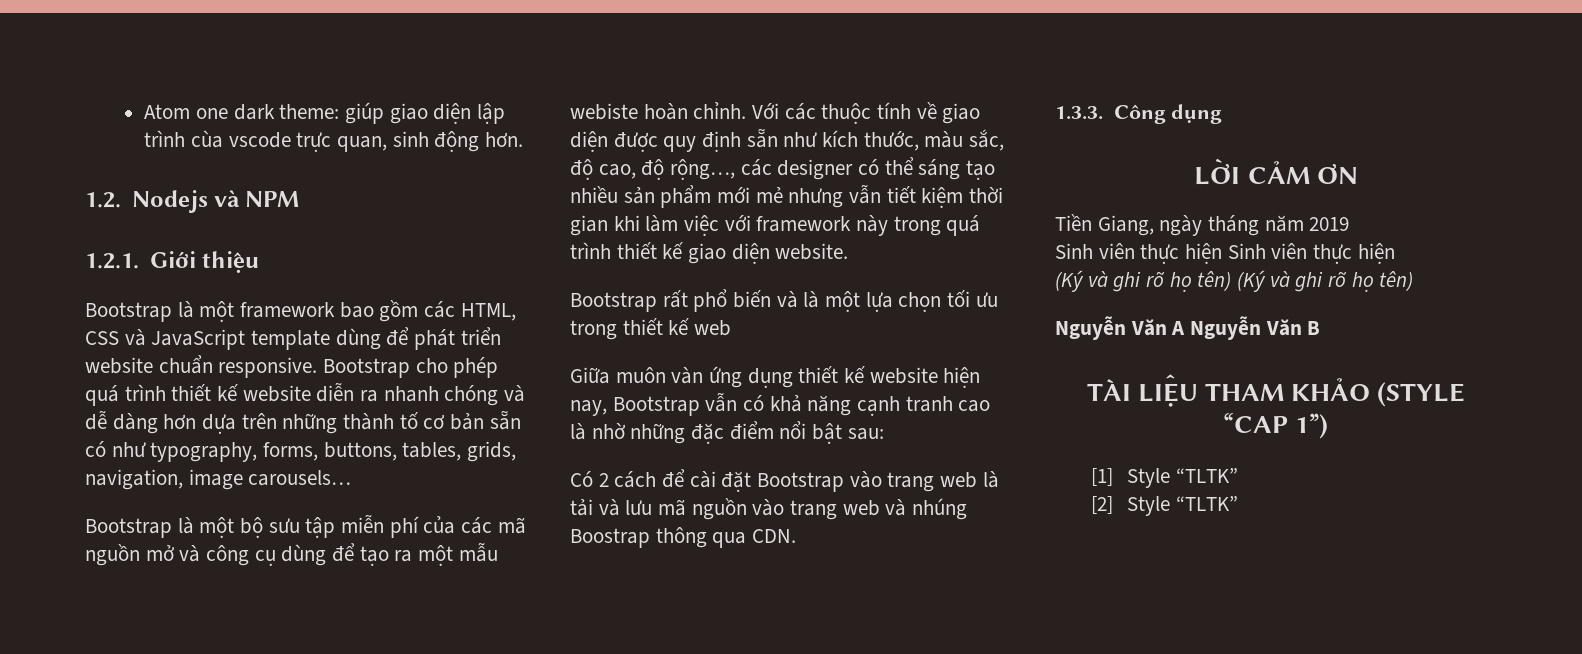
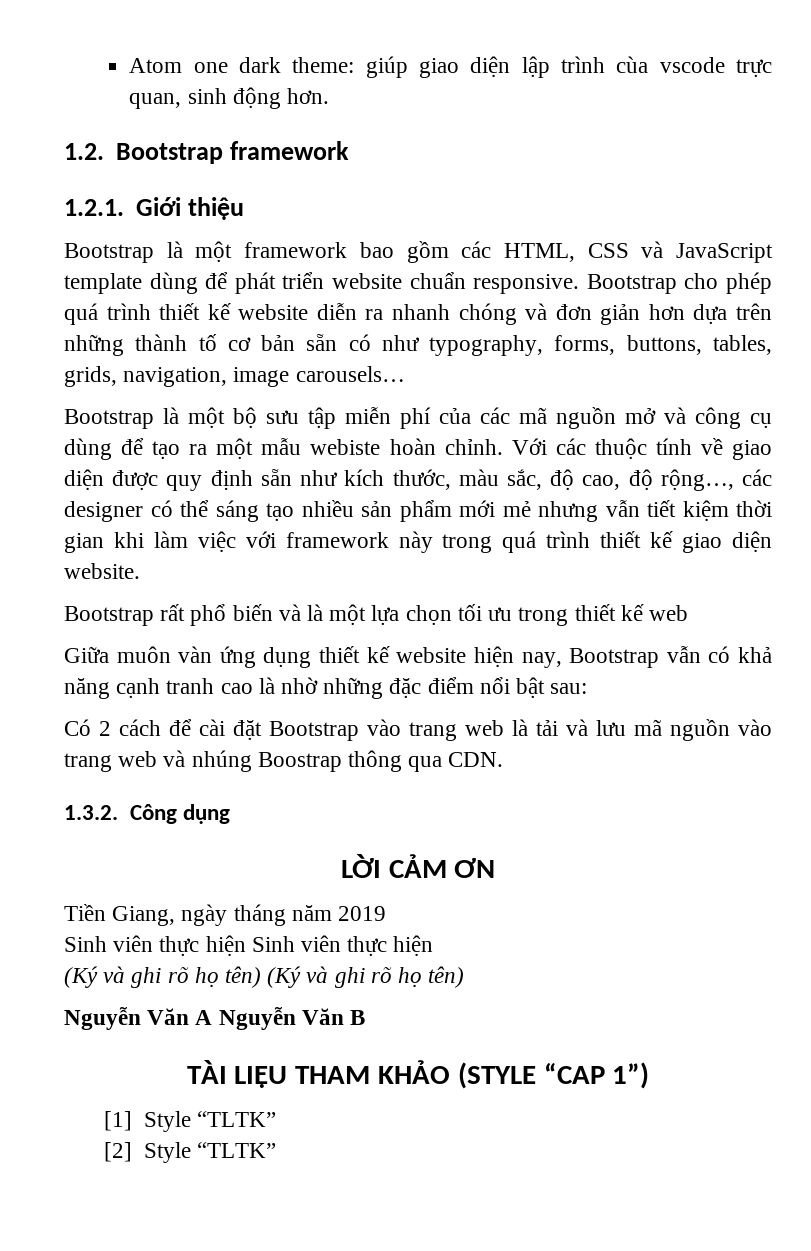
[131,190,300,213] Nodejs và NPM -> [115,141,349,164] Bootstrap framework
[85,411,158,434] dễ dàng -> [555,304,641,325] đơn giản
[1055,106,1103,120] 1.3.3. -> [64,805,118,820] 1.3.2.

